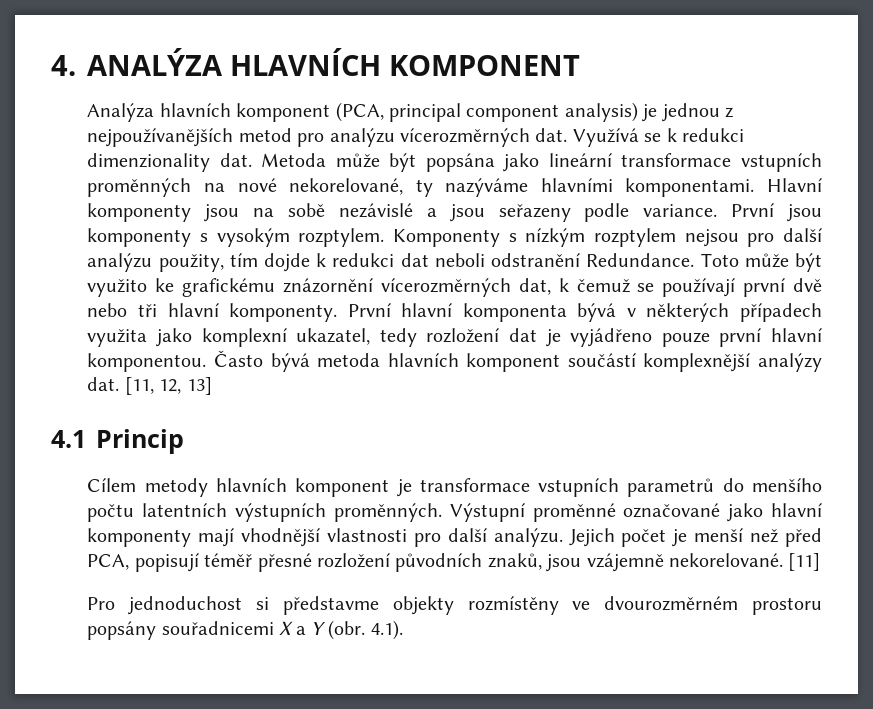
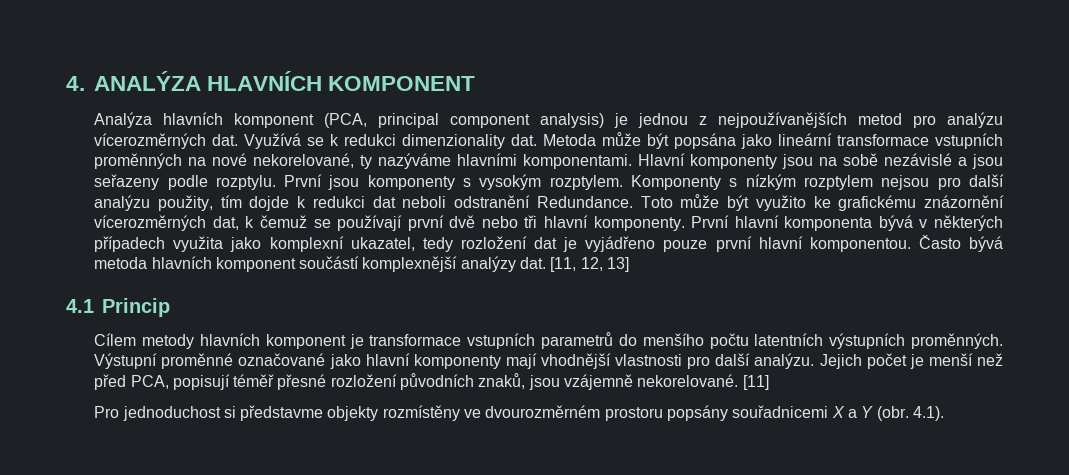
[643,204,718,217] variance. -> [215,175,276,190] rozptylu.

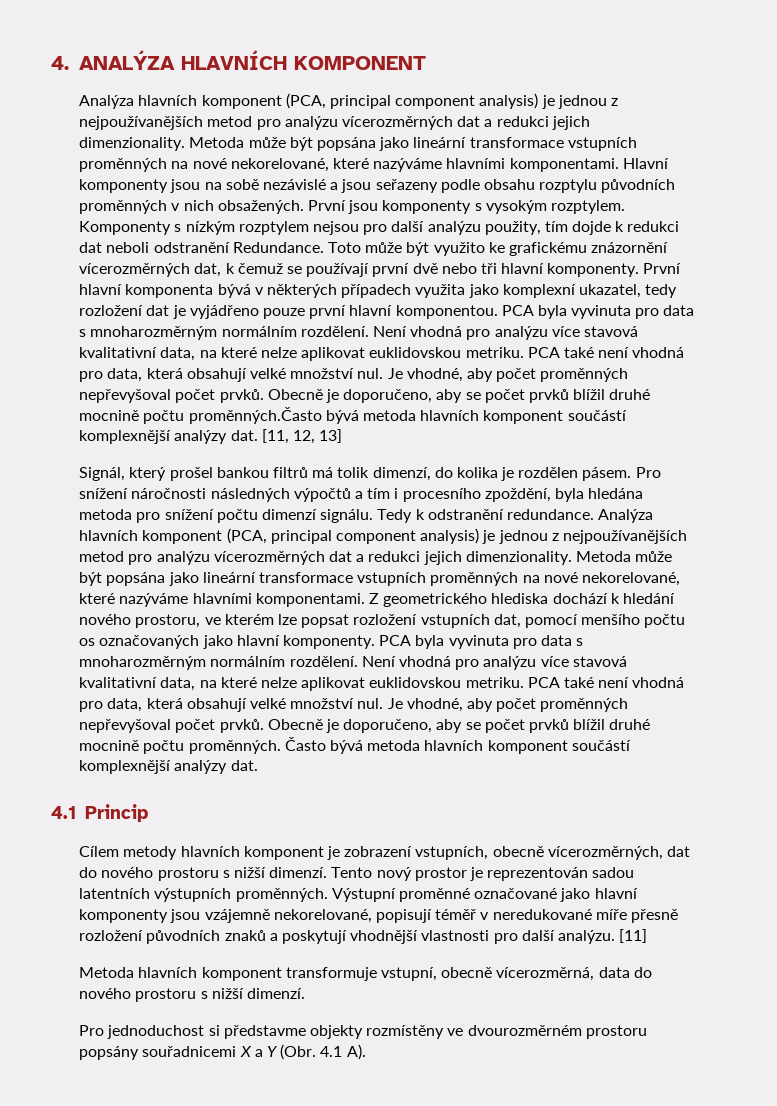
[212,133,538,149] dat. Využívá se k redukci dimenzionality dat. -> [457,116,590,130] [79,137,186,151] dat a redukci jejich dimenzionality.
[360,155,373,169] ty -> [332,158,369,169] které
[215,175,276,190] rozptylu. -> [483,179,676,193] [79,200,304,214] obsahu rozptylu původních proměnných v nich obsažených.
[918,235,961,249] Často -> [501,305,695,319] [79,326,638,340] [79,347,685,361] [79,368,629,382] [79,389,651,403] [79,407,322,424] PCA byla vyvinuta pro data s mnoharozměrným normálním rozdělení. Není vhodná pro analýzu více stavová kvalitativní data, na které nelze aplikovat euklidovskou metriku. PCA také není vhodná pro data, která obsahují velké množství nul. Je vhodné, aby počet proměnných nepřevyšoval počet prvků. Obecně je doporučeno, aby se počet prvků blížil druhé mocnině počtu proměnných.Často
(630, 264) none -> [79,467,661,481] [79,488,644,502] [79,509,654,523] [79,528,687,544] [79,551,673,565] [79,572,680,586] [79,593,675,607] [79,614,686,628] [79,635,584,649] [79,656,627,670] [79,677,685,691] [79,698,629,712] [79,719,651,733] [79,737,631,754] [79,760,258,774] // Signál, který prošel bankou filtrů má tolik dimenzí, do kolika je rozdělen pásem. Pro snížení náročnosti následných výpočtů a tím i procesního zpoždění, byla hledána metoda pro snížení počtu dimenzí signálu. Tedy k odstranění redundance. Analýza hlavních komponent (PCA, principal component analysis) je jednou z nejpoužívanějších metod pro analýzu vícerozměrných dat a redukci jejich dimenzionality. Metoda může být popsána jako lineární transformace vstupních proměnných na nové nekorelované, které nazýváme hlavními komponentami. Z geometrického hlediska dochází k hledání nového prostoru, ve kterém lze popsat rozložení vstupních dat, pomocí menšího počtu os označovaných jako hlavní komponenty. PCA byla vyvinuta pro data s mnoharozměrným normálním rozdělení. Není vhodná pro analýzu více stavová kvalitativní data, na které nelze aplikovat euklidovskou metriku. PCA také není vhodná pro data, která obsahují velké množství nul. Je vhodné, aby počet proměnných nepřevyšoval počet prvků. Obecně je doporučeno, aby se počet prvků blížil druhé mocnině počtu proměnných. Často bývá metoda hlavních komponent součástí komplexnější analýzy dat.
[369,332,749,349] transformace vstupních parametrů do menšího počtu -> [344,846,690,860] [79,867,635,881] zobrazení vstupních, obecně vícerozměrných, dat do nového prostoru s nižší dimenzí. Tento nový prostor je reprezentován sadou
[505,353,537,369] mají -> [170,909,678,923] [79,930,347,944] jsou vzájemně nekorelované, popisují téměř v neredukované míře přesně rozložení původních znaků a poskytují
[819,353,1004,369] [94,373,769,390] Jejich počet je menší než před PCA, popisují téměř přesné rozložení původních znaků, jsou vzájemně nekorelované. [11] -> [619,929,648,943] [79,967,652,981] [79,988,305,1002] [11] // Metoda hlavních komponent transformuje vstupní, obecně vícerozměrná, data do nového prostoru s nižší dimenzí.
[876,406,944,421] (obr. 4.1). -> [280,1044,366,1060] (Obr. 4.1 A).

